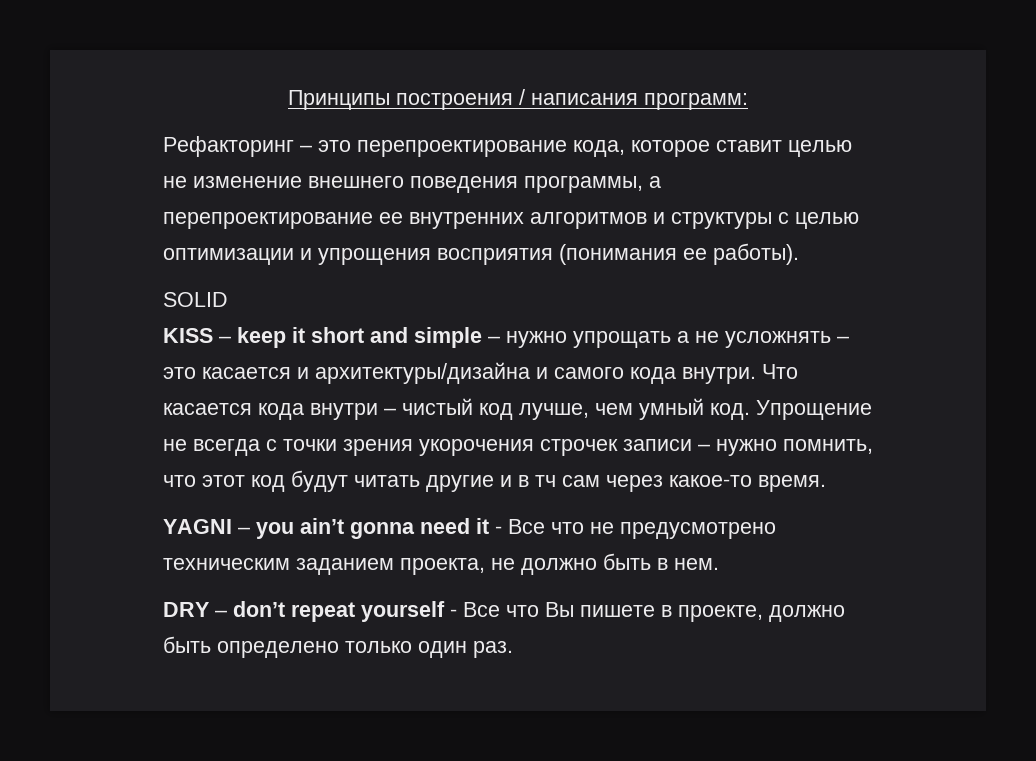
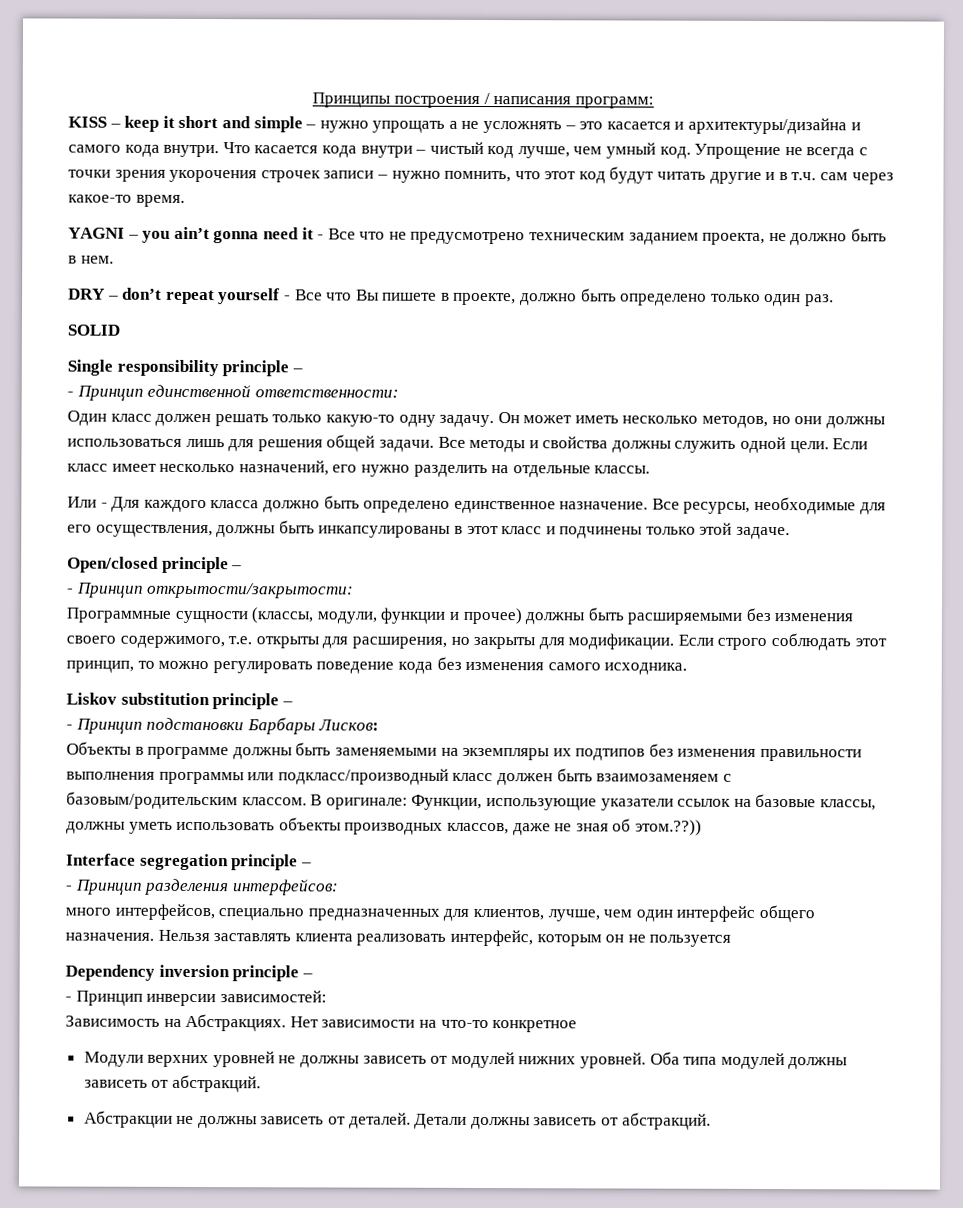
[163,136,852,157] [163,176,661,193] [163,212,859,229] [163,243,799,265] [163,292,228,307] // Рефакторинг – это перепроектирование кода, которое ставит целью не изменение внешнего поведения программы, а перепроектирование ее внутренних алгоритмов и структуры с целью оптимизации и упрощения восприятия (понимания ее работы). // SOLID -> (654, 102) none
[535,475,556,487] тч -> [791,172,817,181] т.ч.
(513, 649) none -> [67,324,120,336] [67,359,303,377] [67,384,399,401] [67,410,886,429] [67,434,869,454] [67,460,651,478] [67,495,886,515] [67,520,791,540] [67,556,243,574] [67,582,355,599] [66,607,854,625] [66,633,887,651] [66,656,688,675] [66,692,293,710] [66,717,380,735] [66,741,863,762] [66,768,732,786] [66,791,876,811] [66,817,702,836] [66,853,312,871] [65,878,339,896] [65,903,815,923] [65,929,732,947] [65,964,313,982] [65,990,327,1007] [65,1013,578,1033] [83,1051,849,1070] [83,1074,261,1093] [83,1110,711,1130] // SOLID // Single responsibility principle – // - Принцип единственной ответственности: // Один класс должен решать только какую-то одну задачу. Он может иметь несколько методов, но они должны использоваться лишь для решения общей задачи. Все методы и свойства должны служить одной цели. Если класс имеет несколько назначений, его нужно разделить на отдельные классы. // Или - Для каждого класса должно быть определено единственное назначение. Все ресурсы, необходимые для его осуществления, должны быть инкапсулированы в этот класс и подчинены только этой задаче. // Open/closed principle – // - Принцип открытости/закрытости: // Программные сущности (классы, модули, функции и прочее) должны быть расширяемыми без изменения своего содержимого, т.е. открыты для расширения, но закрыты для модификации. Если строго соблюдать этот принцип, то можно регулировать поведение кода без изменения самого исходника. // Liskov substitution principle – // - Принцип подстановки Барбары Лисков: // Объекты в программе должны быть заменяемыми на экземпляры их подтипов без изменения правильности выполнения программы или подкласс/производный класс должен быть взаимозаменяем с базовым/родительским классом. В оригинале: Функции, использующие указатели ссылок на базовые классы, должны уметь использовать объекты производных классов, даже не зная об этом.??)) // Interface segregation principle – // - Принцип разделения интерфейсов: // много интерфейсов, специально предназначенных для клиентов, лучше, чем один интерфейс общего назначения. Нельзя заставлять клиента реализовать интерфейс, которым он не пользуется // Dependency inversion principle – // - Принцип инверсии зависимостей: // Зависимость на Абстракциях. Нет зависимости на что-то конкретное // Модули верхних уровней не должны зависеть от модулей нижних уровней. Оба типа модулей должны зависеть от абстракций. // Абстракции не должны зависеть от деталей. Детали должны зависеть от абстракций.

